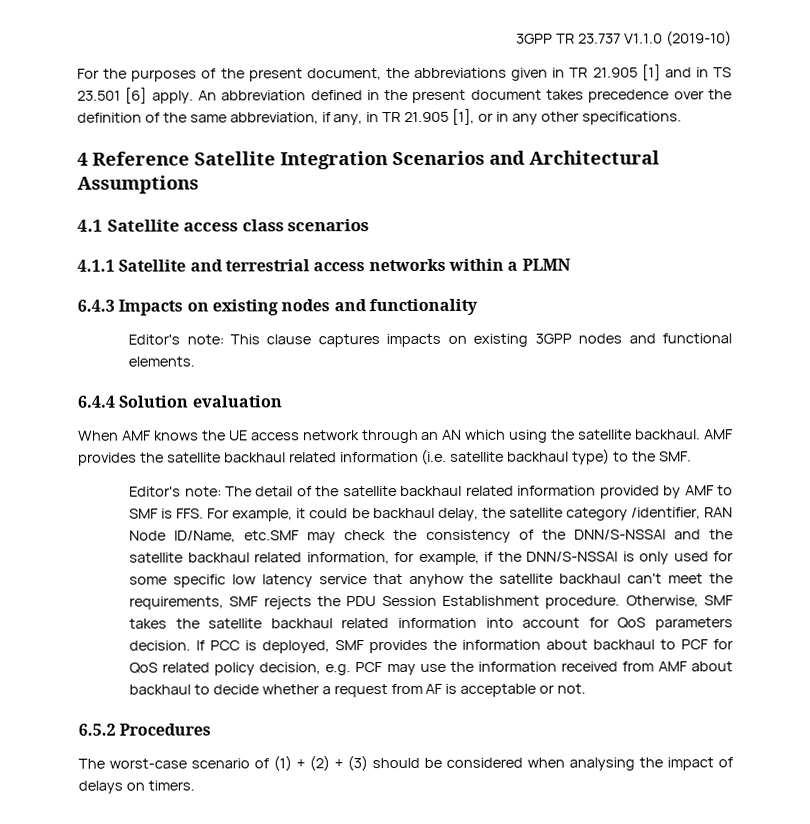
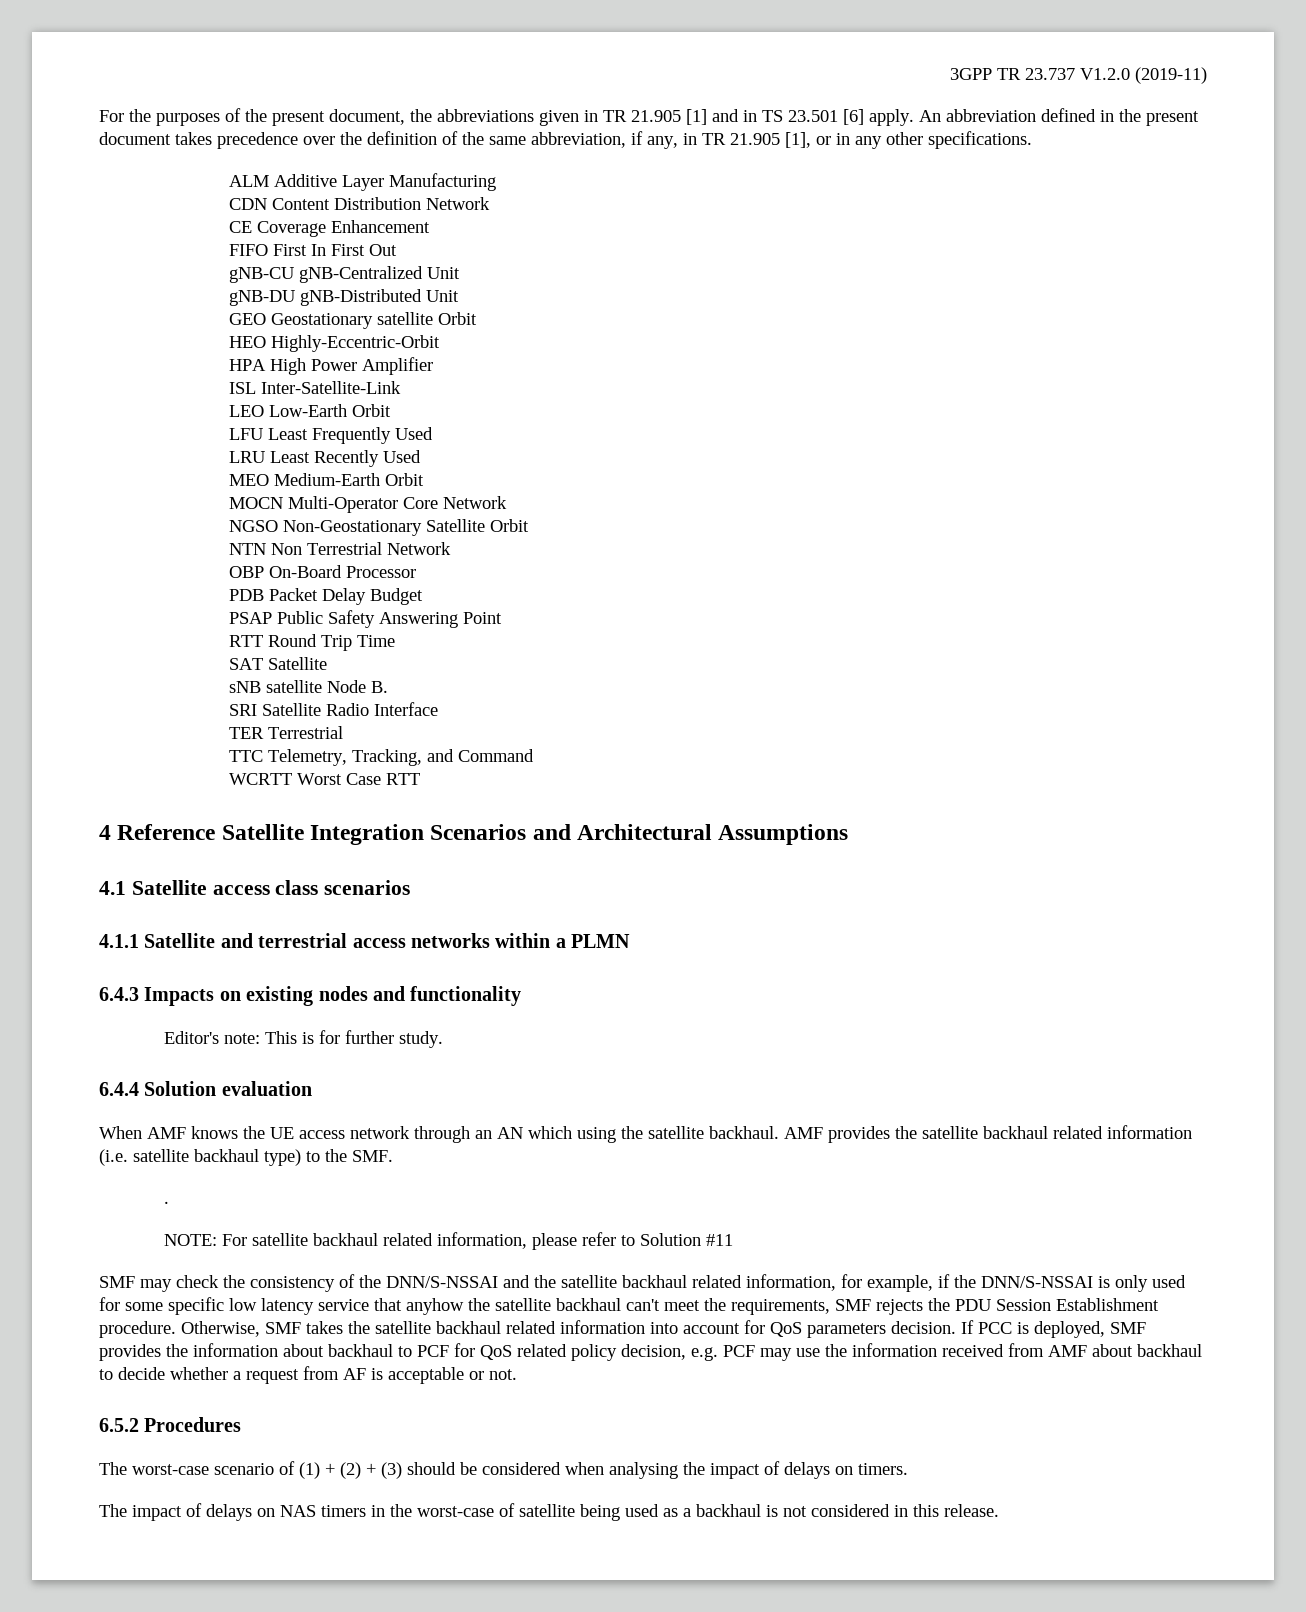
[624,30,732,47] V1.1.0 (2019-10) -> [1080,67,1207,84] V1.2.0 (2019-11)
(682, 118) none -> [229,173,497,191] [229,197,491,210] [229,220,431,237] [229,244,398,256] [229,266,461,283] [229,289,460,306] [229,312,478,329] [229,335,441,352] [229,357,434,375] [229,381,402,394] [229,404,392,417] [229,427,434,444] [229,450,422,467] [229,473,425,486] [229,496,508,513] [229,519,530,536] [229,542,452,555] [229,565,417,578] [229,588,424,605] [229,610,503,628] [229,634,396,651] [229,657,328,670] [229,680,389,693] [229,702,439,716] [229,726,344,739] [229,749,535,766] [229,773,421,785] // ALM Additive Layer Manufacturing // CDN Content Distribution Network // CE Coverage Enhancement // FIFO First In First Out // gNB-CU gNB-Centralized Unit // gNB-DU gNB-Distributed Unit // GEO Geostationary satellite Orbit // HEO Highly-Eccentric-Orbit // HPA High Power Amplifier // ISL Inter-Satellite-Link // LEO Low-Earth Orbit // LFU Least Frequently Used // LRU Least Recently Used // MEO Medium-Earth Orbit // MOCN Multi-Operator Core Network // NGSO Non-Geostationary Satellite Orbit // NTN Non Terrestrial Network // OBP On-Board Processor // PDB Packet Delay Budget // PSAP Public Safety Answering Point // RTT Round Trip Time // SAT Satellite // sNB satellite Node B. // SRI Satellite Radio Interface // TER Terrestrial // TTC Telemetry, Tracking, and Command // WCRTT Worst Case RTT
[266,333,732,348] [128,356,196,367] clause captures impacts on existing 3GPP nodes and functional elements. -> [302,1030,444,1048] is for further study.
[129,485,733,499] [129,507,733,522] [129,530,301,543] Editor's note: The detail of the satellite backhaul related information provided by AMF to SMF is FFS. For example, it could be backhaul delay, the satellite category /identifier, RAN Node ID/Name, etc.SMF -> [164,1201,170,1204] [164,1232,734,1250] [99,1276,135,1288] . // NOTE: For satellite backhaul related information, please refer to Solution #11 // SMF
(195, 785) none -> [99,1503,999,1521] // The impact of delays on NAS timers in the worst-case of satellite being used as a backhaul is not considered in this release.

